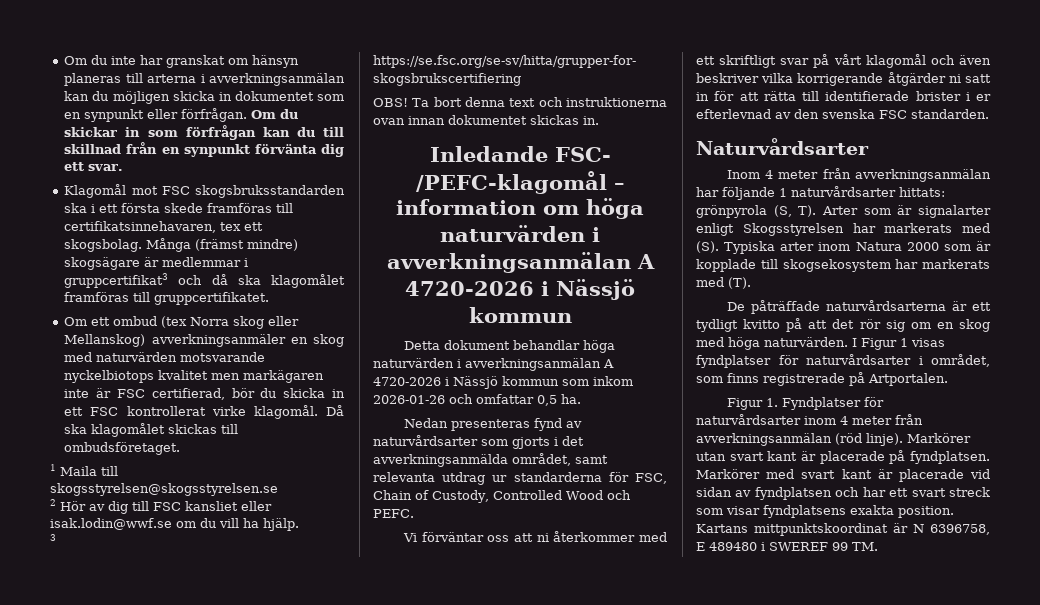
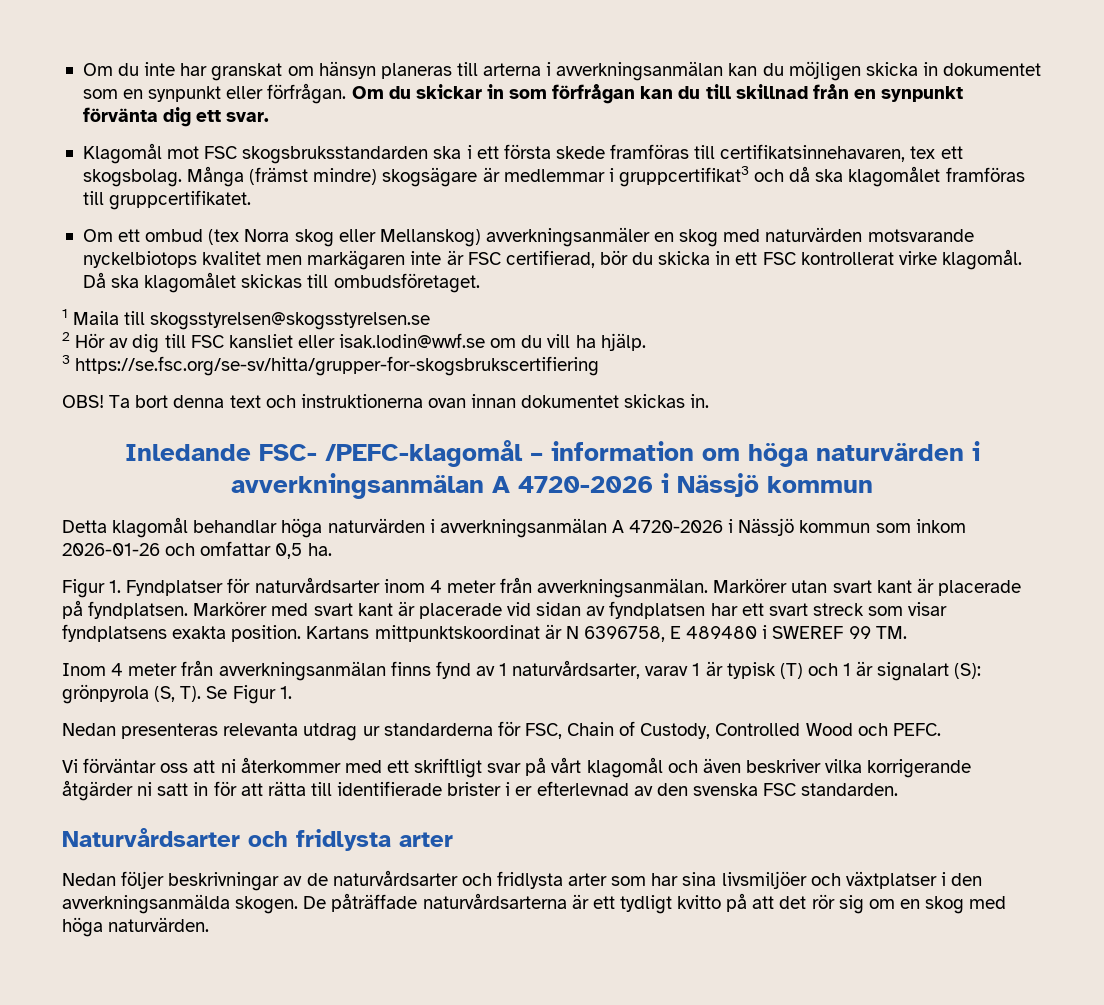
[443,340,510,350] dokument -> [112,517,189,538] klagomål
[403,418,582,431] [373,435,584,449] [373,453,608,467] Nedan presenteras fynd av naturvårdsarter som gjorts i det avverkningsanmälda området, samt -> [62,577,1021,598] [62,600,948,619] [62,624,907,642] [62,660,982,681] [62,684,292,704] [62,723,219,739] Figur 1. Fyndplatser för naturvårdsarter inom 4 meter från avverkningsanmälan. Markörer utan svart kant är placerade på fyndplatsen. Markörer med svart kant är placerade vid sidan av fyndplatsen har ett svart streck som visar fyndplatsens exakta position. Kartans mittpunktskoordinat är N 6396758, E 489480 i SWEREF 99 TM. // Inom 4 meter från avverkningsanmälan finns fynd av 1 naturvårdsarter, varav 1 är typisk (T) och 1 är signalart (S): grönpyrola (S, T). Se Figur 1. // Nedan presenteras
[726,168,991,182] [696,186,945,200] [696,205,991,218] [696,223,990,236] [696,241,991,254] [696,259,990,272] [696,277,751,289] // Inom 4 meter från avverkningsanmälan har följande 1 naturvårdsarter hittats: grönpyrola (S, T). Arter som är signalarter enligt Skogsstyrelsen har markerats med (S). Typiska arter inom Natura 2000 som är kopplade till skogsekosystem har markerats med (T). // -> [248,829,453,851] [62,870,983,891] [62,894,299,914] och fridlysta arter // Nedan följer beskrivningar av de naturvårdsarter och fridlysta arter som har sina livsmiljöer och växtplatser i den avverkningsanmälda skogen.
[852,338,945,350] [696,354,990,368] [696,372,948,386] [726,397,884,410] [696,414,923,425] [696,433,971,446] [696,450,990,464] [696,469,990,482] [696,487,990,500] [696,505,954,518] [696,523,990,536] [696,542,878,551] I Figur 1 visas fyndplatser för naturvårdsarter i området, som finns registrerade på Artportalen. // Figur 1. Fyndplatser för naturvårdsarter inom 4 meter från avverkningsanmälan (röd linje). Markörer utan svart kant är placerade på fyndplatsen. Markörer med svart kant är placerade vid sidan av fyndplatsen och har ett svart streck som visar fyndplatsens exakta position. Kartans mittpunktskoordinat är N 6396758, E 489480 i SWEREF 99 TM. -> (210, 924) none

